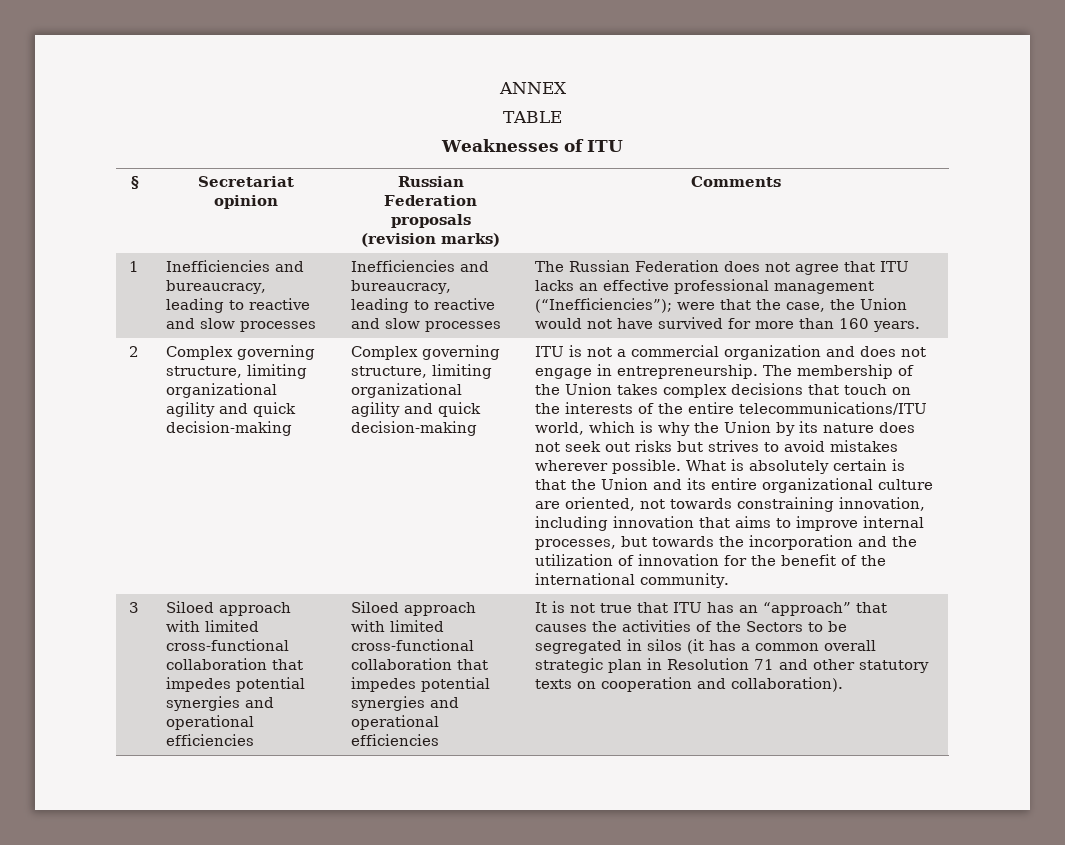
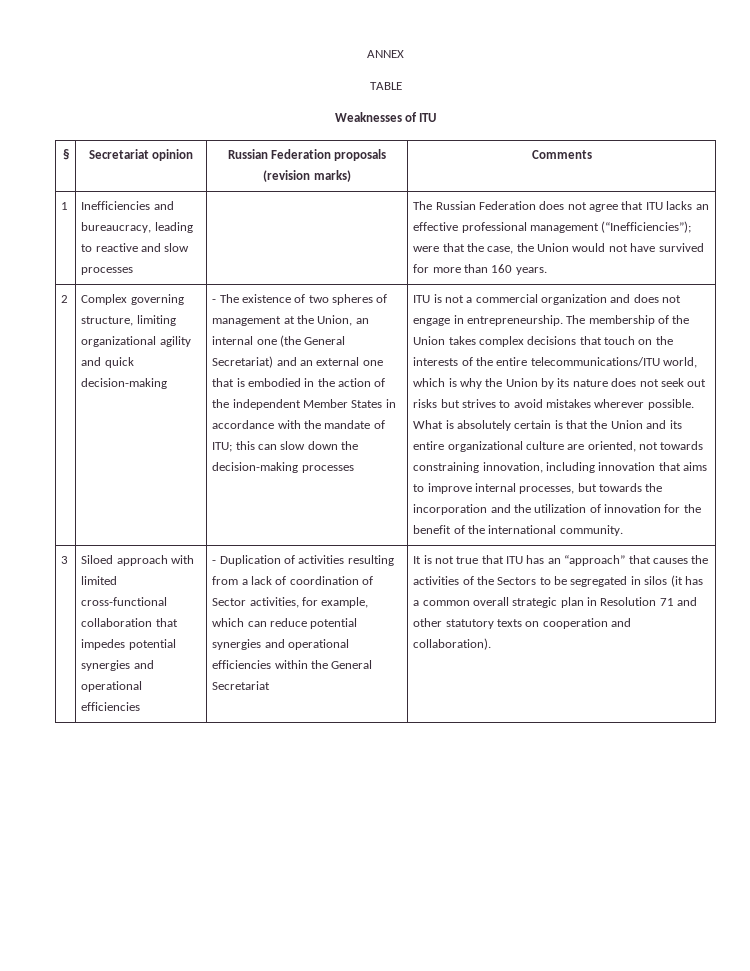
[351,260,490,272] [351,280,452,294] [351,298,496,313] [351,318,502,332] Inefficiencies and bureaucracy, leading to reactive and slow processes -> (134, 271) none
[351,345,501,360] [351,364,493,379] [351,383,463,398] [351,402,482,417] [351,421,478,436] Complex governing structure, limiting organizational agility and quick decision-making -> [212,294,388,305] [212,315,369,326] [212,335,346,347] [212,356,383,368] [212,378,386,387] [212,399,396,410] [212,420,385,429] [212,441,359,452] [212,462,354,473] - The existence of two spheres of management at the Union, an internal one (the General Secretariat) and an external one that is embodied in the action of the independent Member States in accordance with the mandate of ITU; this can slow down the decision-making processes
[351,601,477,616] [351,620,445,632] [351,639,475,651] [351,658,489,670] [351,677,491,692] [351,696,460,711] [351,715,440,730] [351,734,440,746] Siloed approach with limited cross-functional collaboration that impedes potential synergies and operational efficiencies -> [212,555,394,566] [212,576,374,585] [212,597,369,608] [212,618,358,629] [212,639,349,650] [212,660,373,669] [212,681,271,690] - Duplication of activities resulting from a lack of coordination of Sector activities, for example, which can reduce potential synergies and operational efficiencies within the General Secretariat

